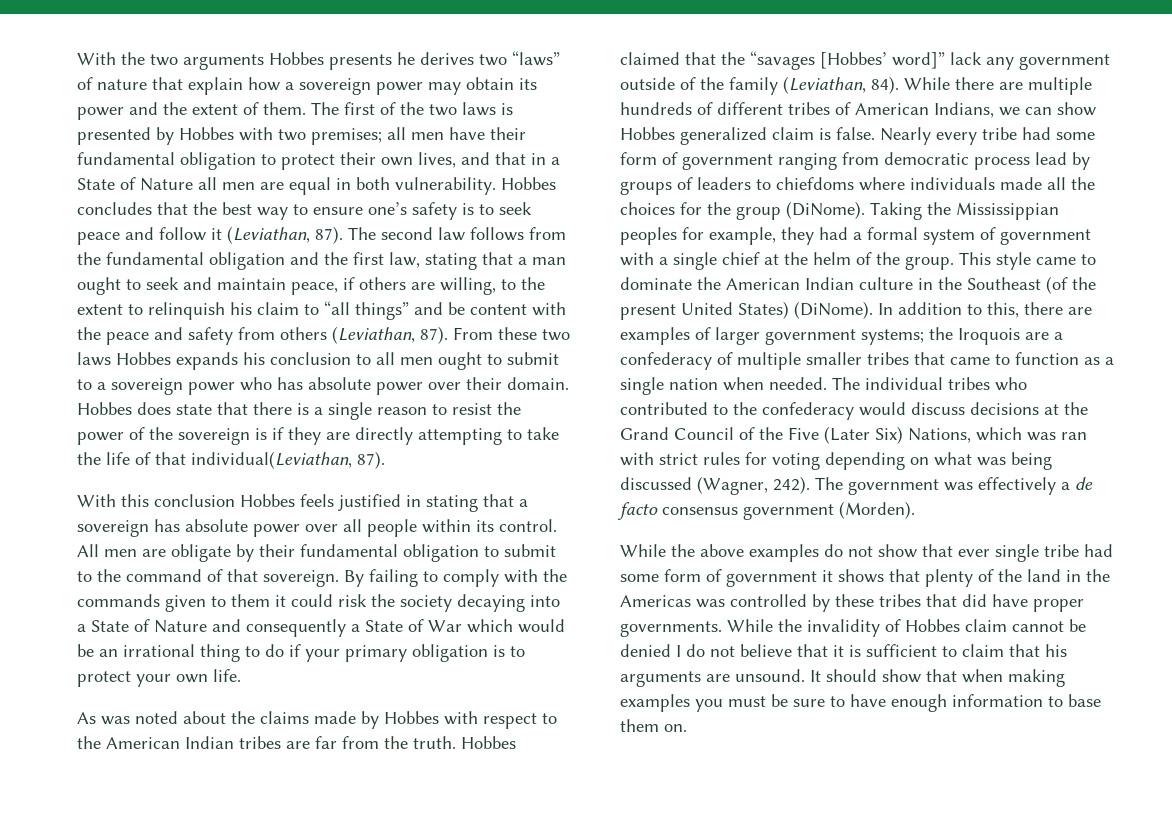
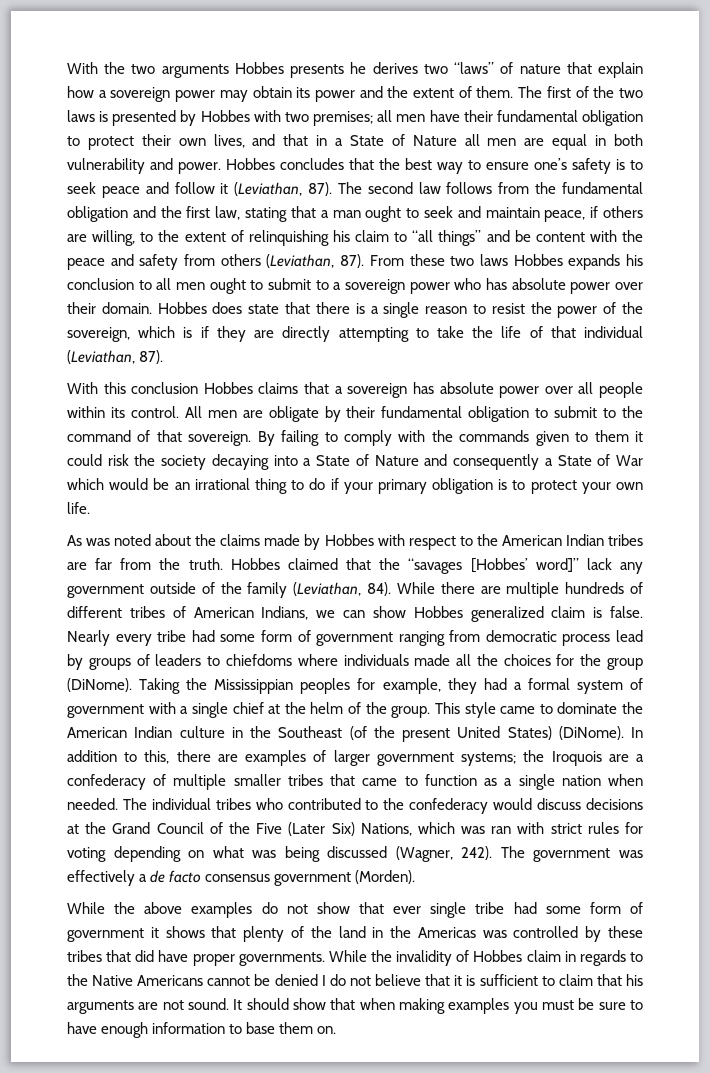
[395,177,496,195] vulnerability. -> [67,158,222,174] vulnerability and power.
[128,302,225,320] to relinquish -> [230,230,329,246] of relinquishing
[178,428,250,445] sovereign -> [67,326,176,342] sovereign, which
[191,451,352,469] individual(Leviathan, -> [584,326,644,338] [67,350,135,364] individual (Leviathan,
[300,494,478,512] feels justified in stating -> [258,382,299,394] claims
(1007, 625) none -> [564,950,644,966] [67,974,204,986] in regards to the Native Americans
[735,669,805,682] unsound. -> [162,998,229,1010] not sound.

